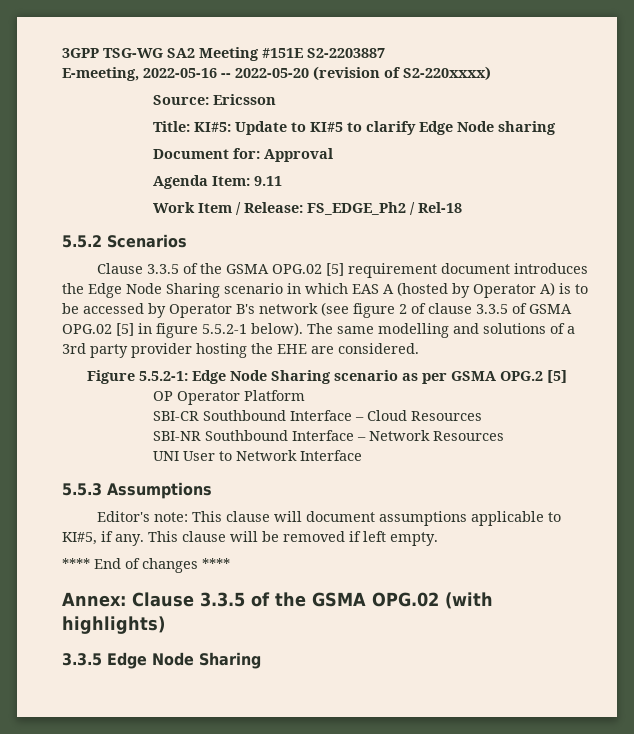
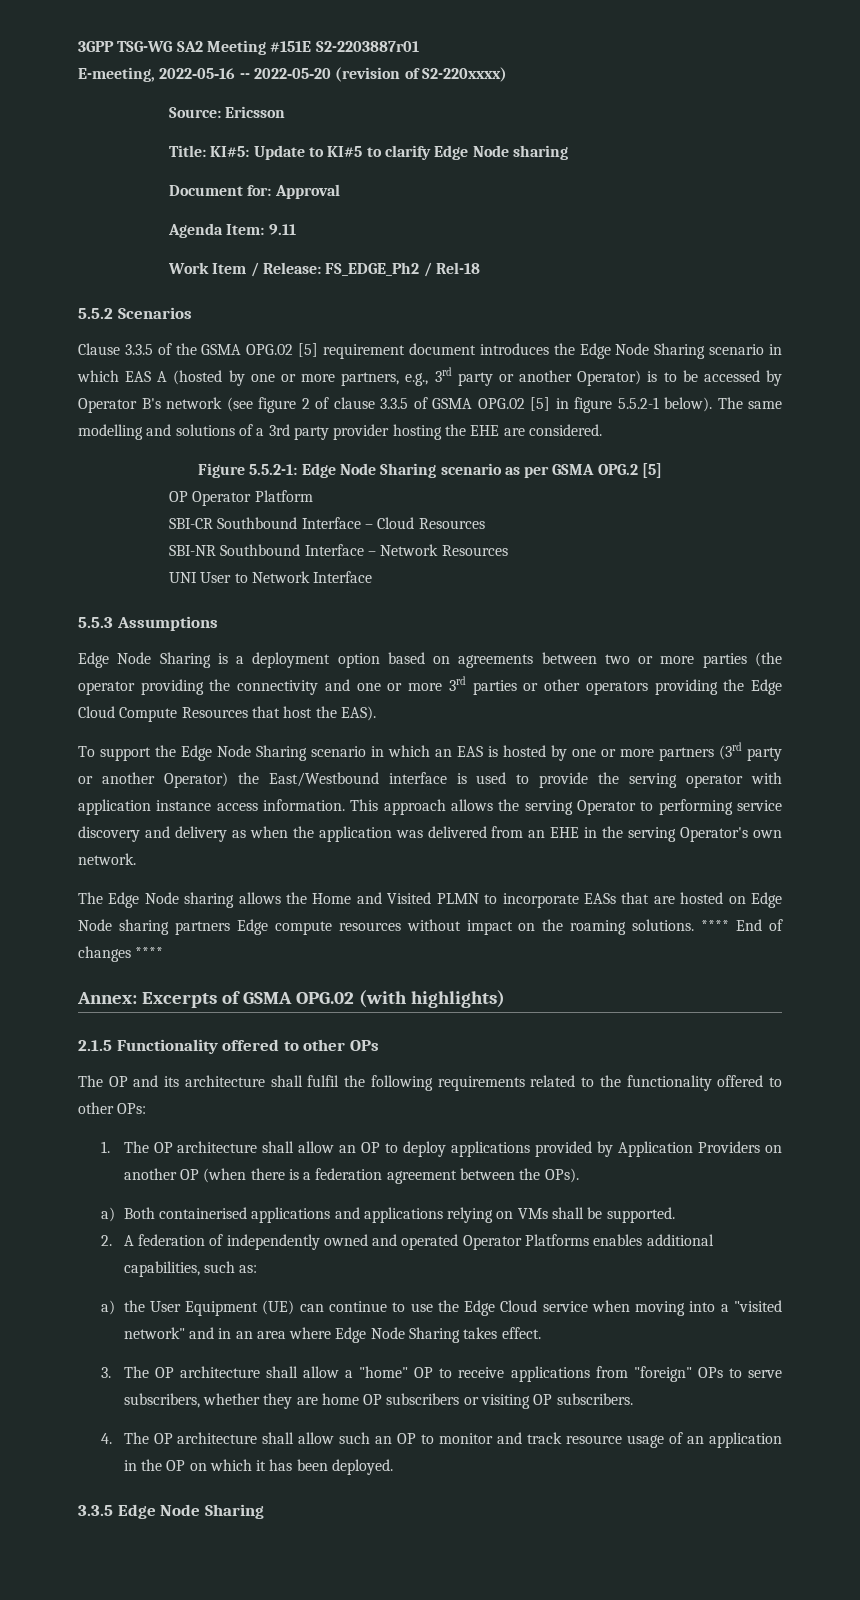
[307,48,385,58] S2-2203887 -> [315,41,419,52] S2-2203887r01
[473,282,555,298] Operator A) -> [250,367,642,386] one or more partners, e.g., 3rd party or another Operator)
[96,511,561,526] [62,531,438,546] Editor's note: This clause will document assumptions applicable to KI#5, if any. This clause will be removed if left empty. // -> [78,652,782,668] [78,676,783,695] [78,706,376,722] [78,742,782,761] [78,772,782,788] [78,799,782,815] [78,826,782,842] [78,853,136,865] [78,892,782,908] [78,919,695,935] Edge Node Sharing is a deployment option based on agreements between two or more parties (the operator providing the connectivity and one or more 3rd parties or other operators providing the Edge Cloud Compute Resources that host the EAS). // To support the Edge Node Sharing scenario in which an EAS is hosted by one or more partners (3rd party or another Operator) the East/Westbound interface is used to provide the serving operator with application instance access information. This approach allows the serving Operator to performing service discovery and delivery as when the application was delivered from an EHE in the serving Operator's own network. // The Edge Node sharing allows the Home and Visited PLMN to incorporate EASs that are hosted on Edge Node sharing partners Edge compute resources without impact on the roaming solutions.
[132,592,306,607] Clause 3.3.5 of the -> [141,991,240,1008] Excerpts of
(165, 625) none -> [78,1039,379,1054] [78,1075,783,1091] [78,1102,147,1114] [100,1141,783,1157] [123,1168,579,1184] [100,1207,675,1223] [100,1234,714,1250] [123,1261,258,1277] [100,1300,782,1316] [123,1327,541,1343] [100,1366,783,1382] [123,1393,633,1409] [100,1432,782,1448] [123,1459,394,1475] // 2.1.5 Functionality offered to other OPs // The OP and its architecture shall fulfil the following requirements related to the functionality offered to other OPs: // 1. The OP architecture shall allow an OP to deploy applications provided by Application Providers on another OP (when there is a federation agreement between the OPs). // a) Both containerised applications and applications relying on VMs shall be supported. // 2. A federation of independently owned and operated Operator Platforms enables additional capabilities, such as: // a) the User Equipment (UE) can continue to use the Edge Cloud service when moving into a "visited network" and in an area where Edge Node Sharing takes effect. // 3. The OP architecture shall allow a "home" OP to receive applications from "foreign" OPs to serve subscribers, whether they are home OP subscribers or visiting OP subscribers. // 4. The OP architecture shall allow such an OP to monitor and track resource usage of an application in the OP on which it has been deployed.

